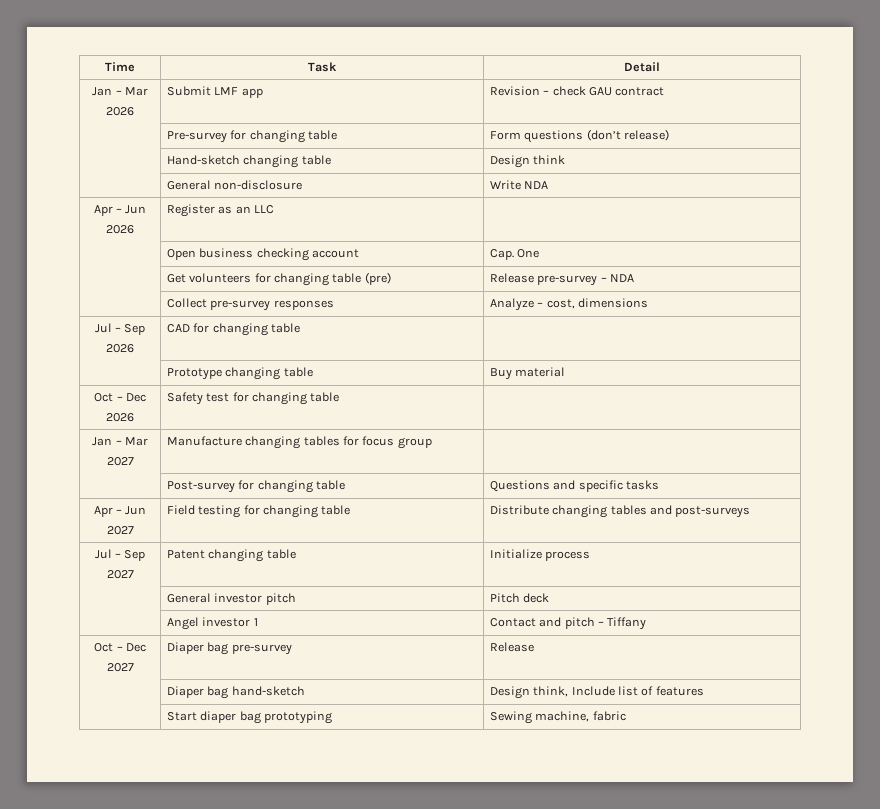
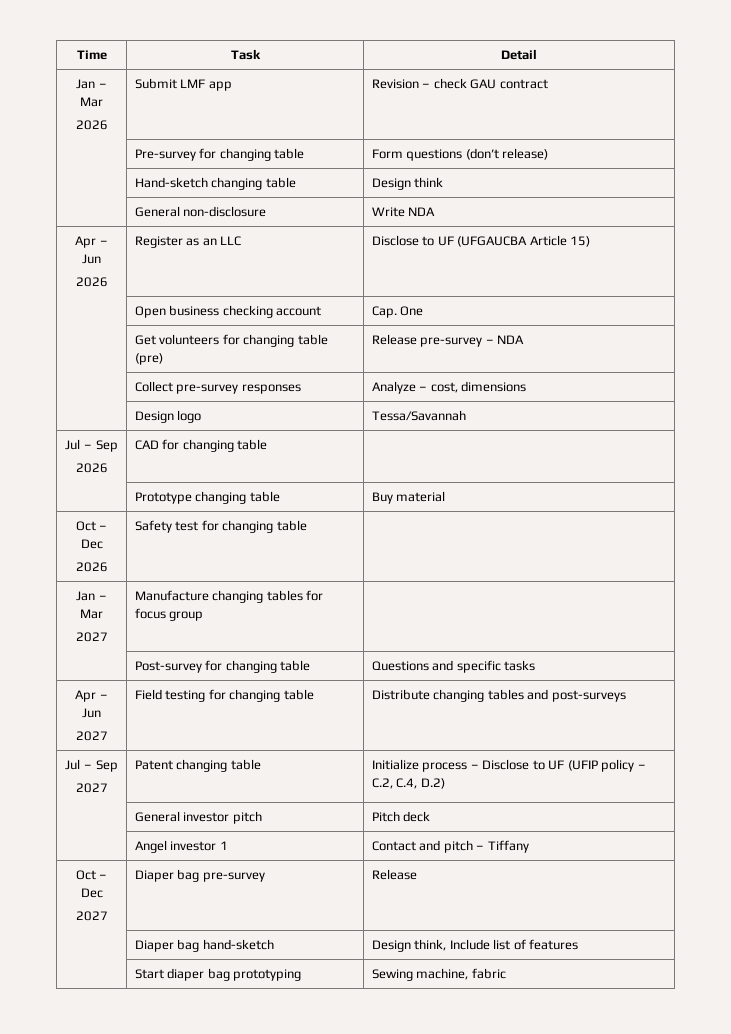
(274, 209) none -> [371,235,591,247] Disclose to UF (UFGAUCBA Article 15)
(648, 303) none -> [134,410,202,423] [371,410,466,421] // | Design logo | Tessa/Savannah
(591, 556) none -> [470,759,646,772] [371,778,445,789] – Disclose to UF (UFIP policy – C.2, C.4, D.2)

